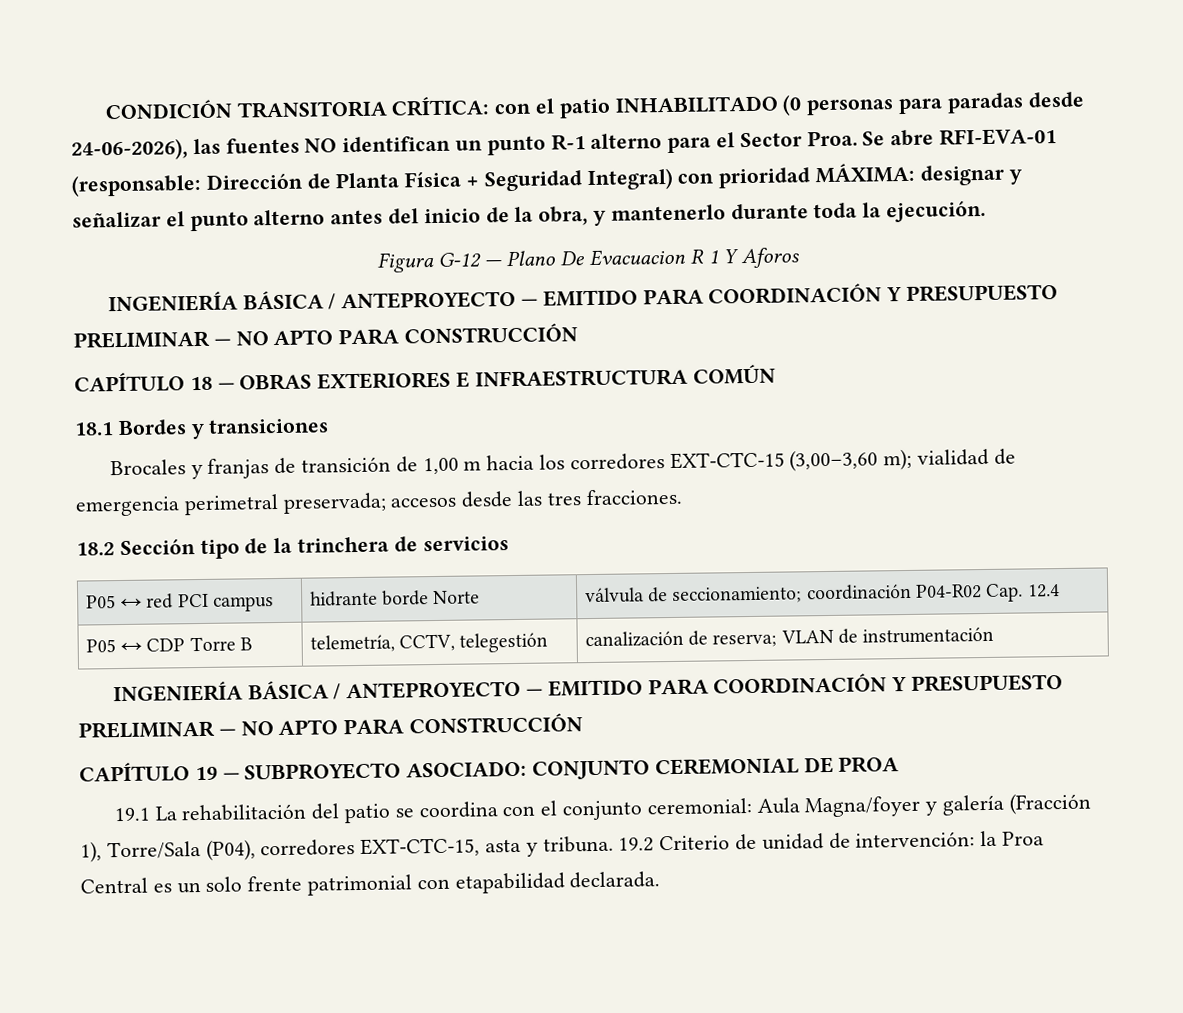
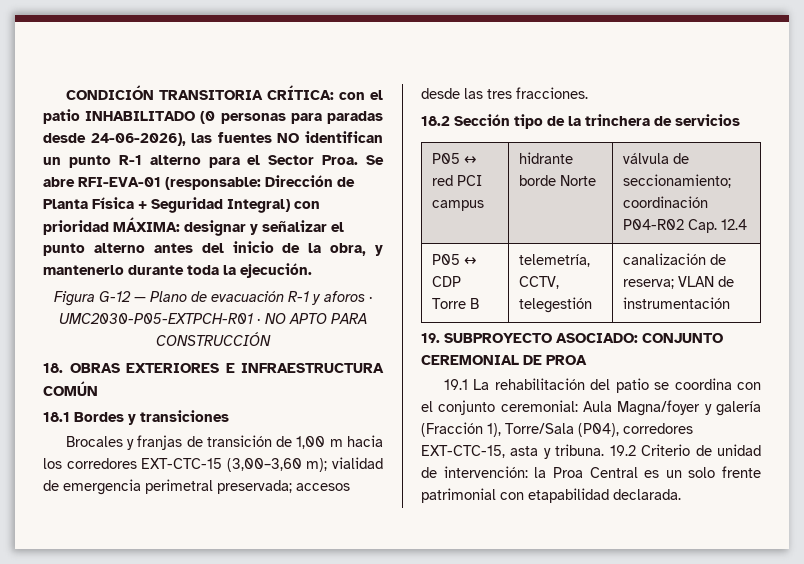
[560,247,801,269] [107,283,1058,313] [73,323,579,349] [74,372,235,393] De Evacuacion R 1 Y Aforos // INGENIERÍA BÁSICA / ANTEPROYECTO — EMITIDO PARA COORDINACIÓN Y PRESUPUESTO PRELIMINAR — NO APTO PARA CONSTRUCCIÓN // CAPÍTULO 18 — -> [190,291,373,305] [59,313,367,324] [156,332,271,346] [43,363,63,373] de evacuación R-1 y aforos · UMC2030-P05-EXTPCH-R01 · NO APTO PARA CONSTRUCCIÓN // 18.
[112,673,1063,703] [78,713,584,739] [79,762,240,783] INGENIERÍA BÁSICA / ANTEPROYECTO — EMITIDO PARA COORDINACIÓN Y PRESUPUESTO PRELIMINAR — NO APTO PARA CONSTRUCCIÓN // CAPÍTULO 19 — -> [421,333,440,343] 19.

